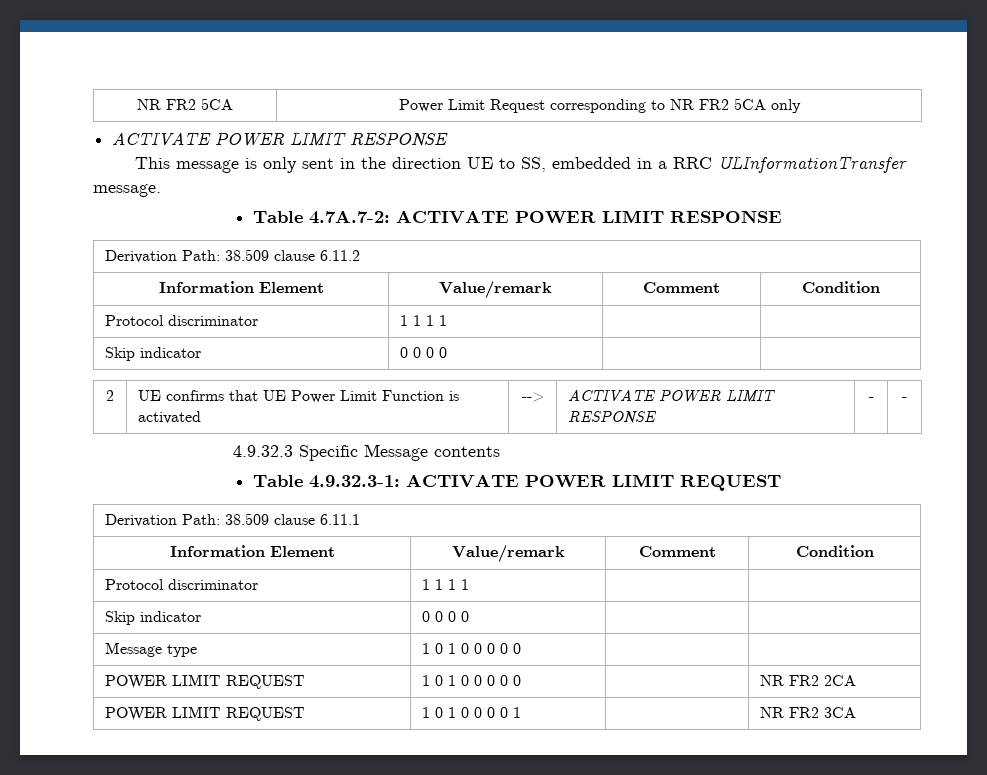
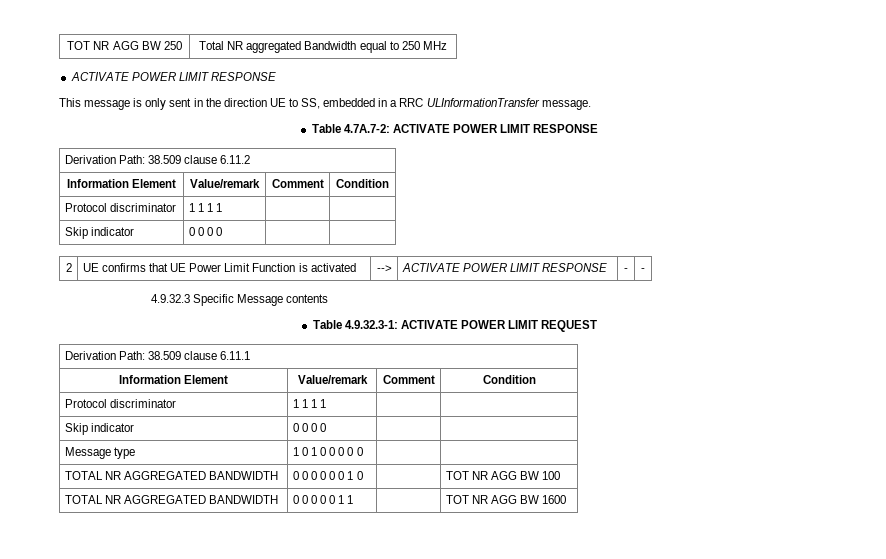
[137,98,233,110] [398,98,801,113] NR FR2 5CA | Power Limit Request corresponding to NR FR2 5CA only -> [67,41,182,50] [199,41,447,53] TOT NR AGG BW 250 | Total NR aggregated Bandwidth equal to 250 MHz
[105,674,306,689] [422,675,522,686] [760,675,857,686] [105,706,306,721] [422,707,522,718] [760,707,857,718] POWER LIMIT REQUEST | 1 0 1 0 0 0 0 0 | | NR FR2 2CA // POWER LIMIT REQUEST | 1 0 1 0 0 0 0 1 | | NR FR2 3CA -> [64,471,279,480] [292,471,363,480] [445,471,561,480] [64,495,279,504] [292,495,354,504] [445,495,567,504] TOTAL NR AGGREGATED BANDWIDTH | 0 0 0 0 0 0 1 0 | | TOT NR AGG BW 100 // TOTAL NR AGGREGATED BANDWIDTH | 0 0 0 0 0 1 1 | | TOT NR AGG BW 1600

